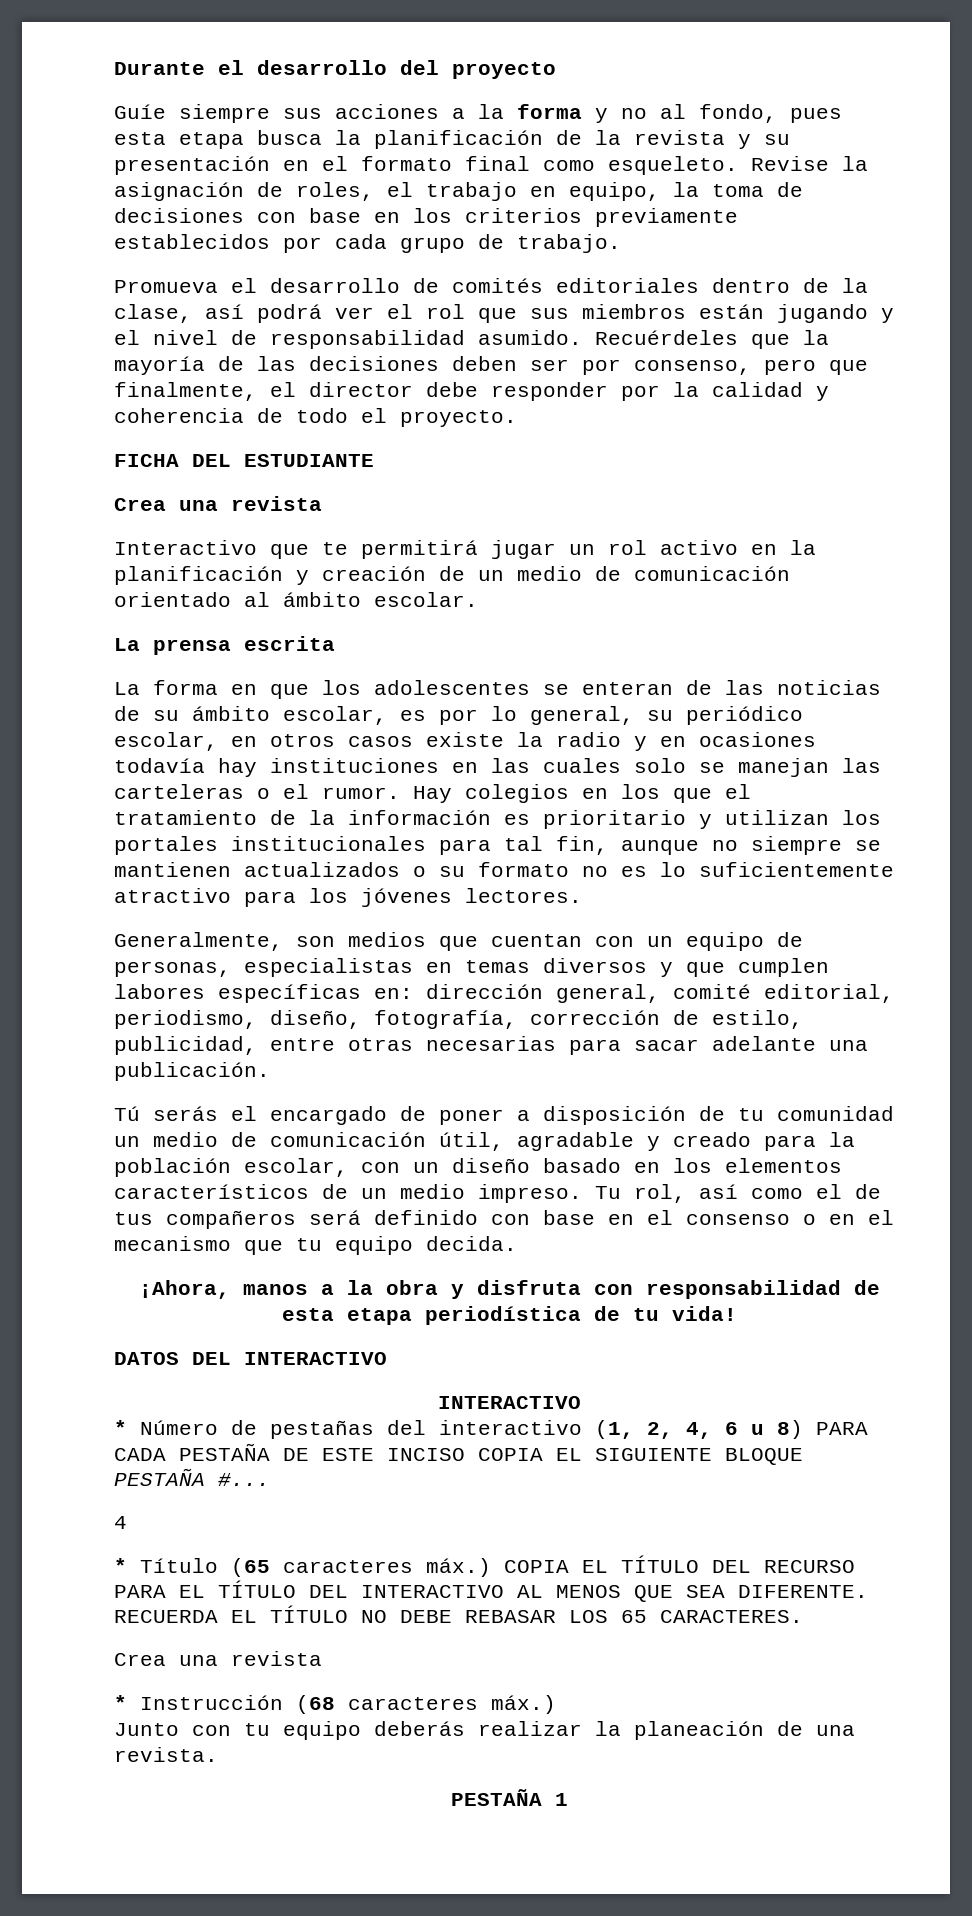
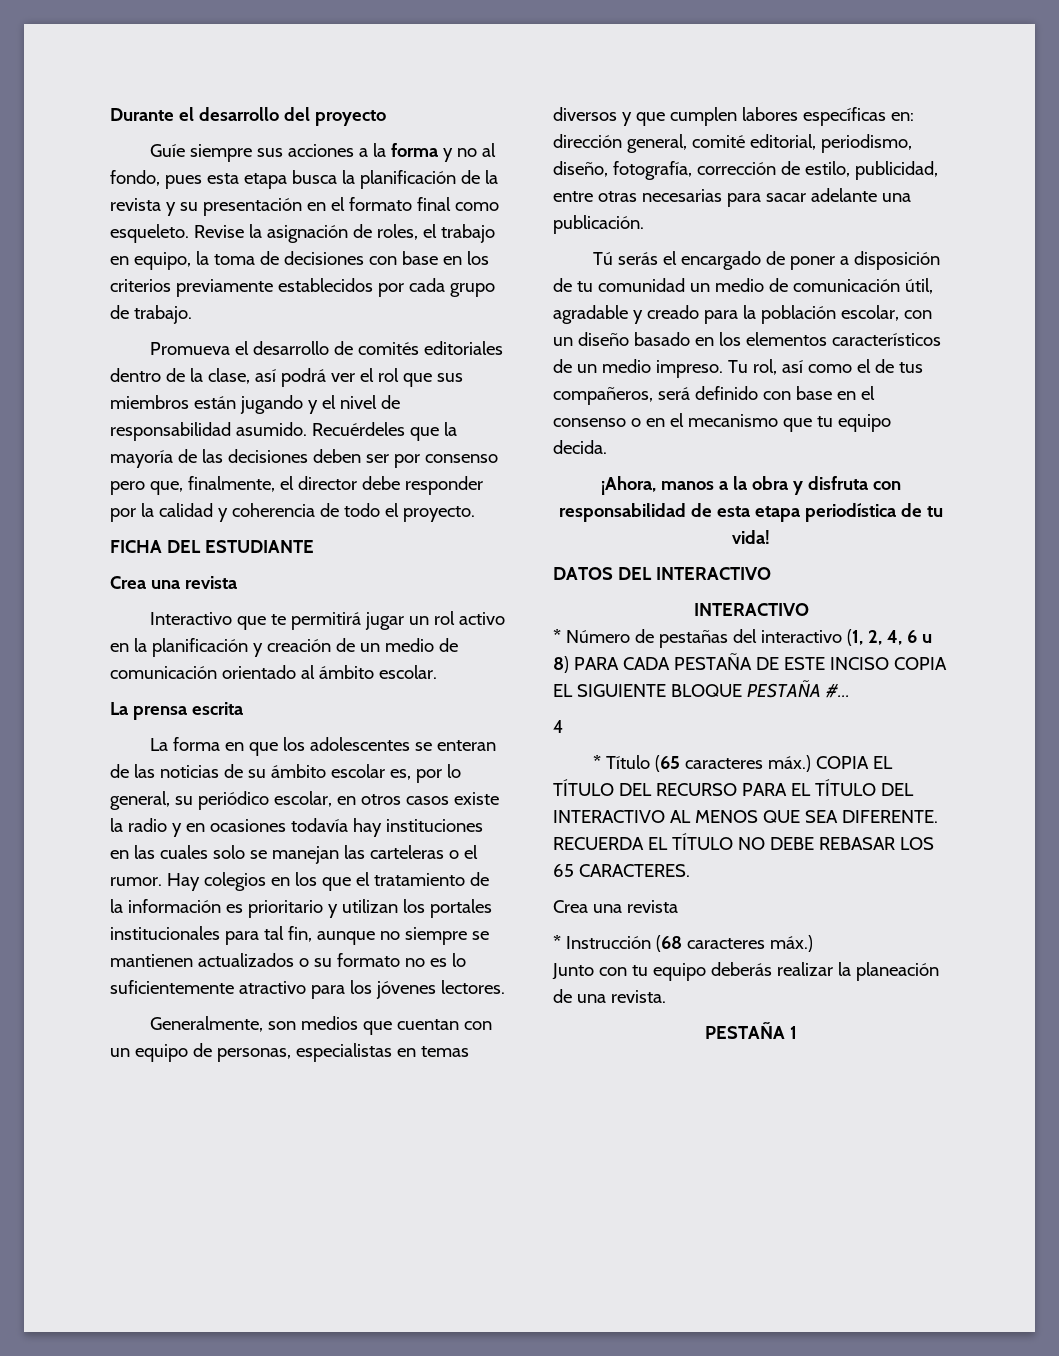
[634,359,868,375] consenso, pero que -> [424,454,498,463] [110,481,183,495] consenso pero que,
[283,706,426,725] escolar, es -> [330,764,411,780] escolar es,
[166,1210,296,1229] compañeros -> [553,387,653,405] compañeros,

